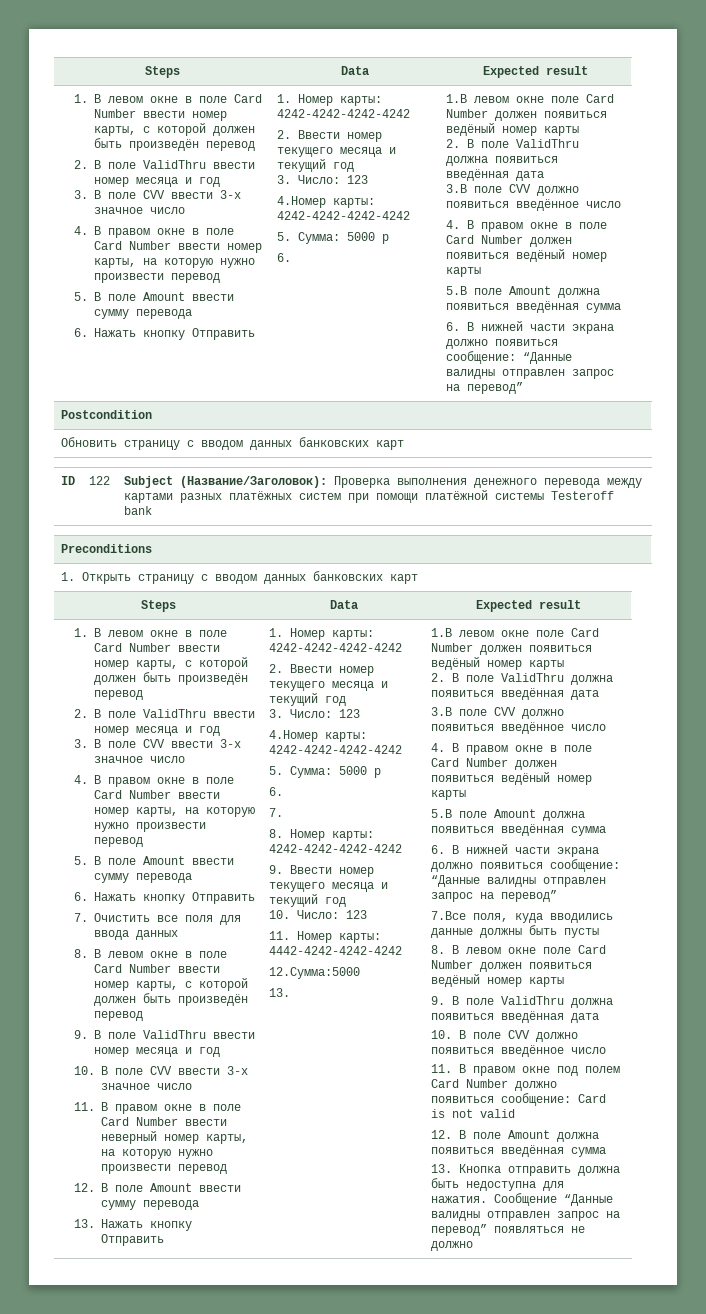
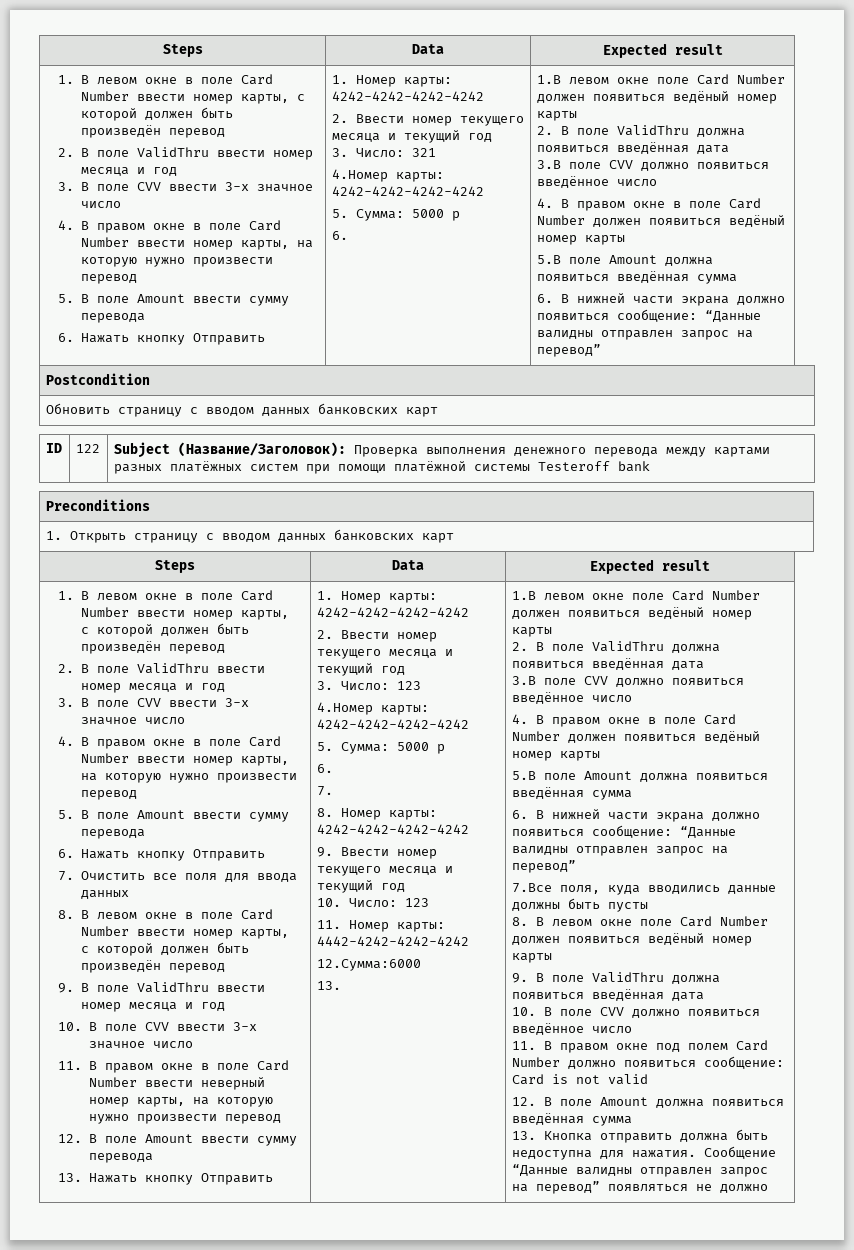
[346,175,368,184] 123 -> [411,148,436,157] 321
[268,967,360,979] 12.Сумма:5000 -> [316,959,421,971] 12.Сумма:6000

